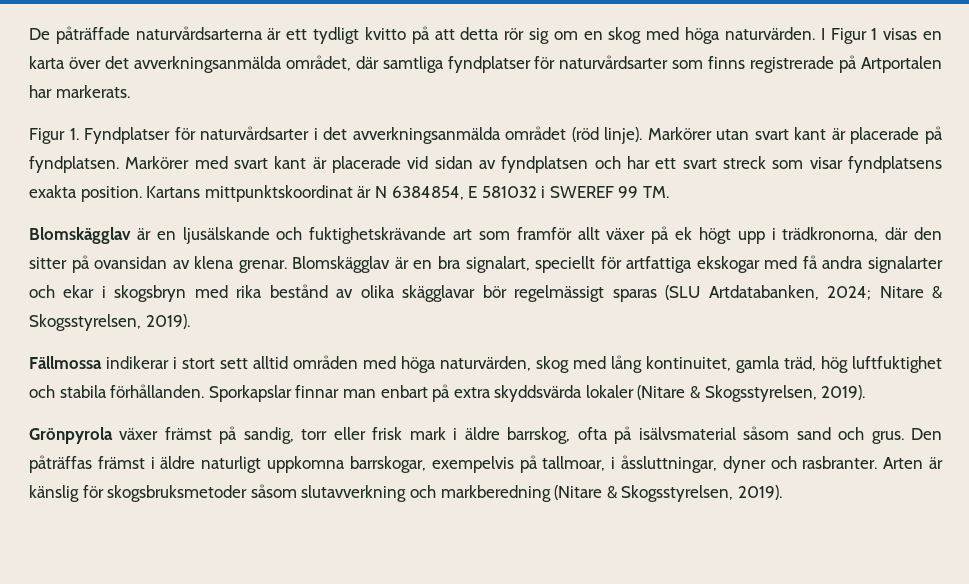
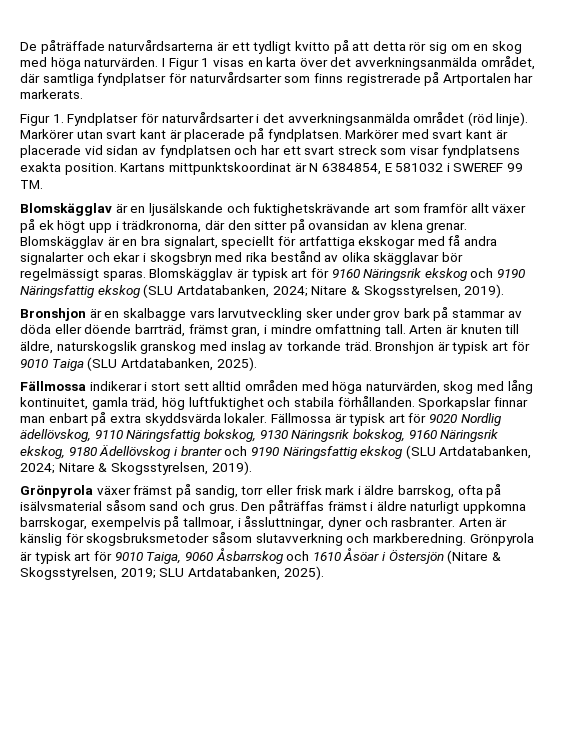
[612,285,943,302] [29,314,190,331] sparas (SLU Artdatabanken, 2024; Nitare & Skogsstyrelsen, 2019). -> [102,268,526,281] [20,284,505,298] [20,307,522,321] [20,324,520,337] [20,341,530,354] [20,357,257,371] sparas. Blomskägglav är typisk art för 9160 Näringsrik ekskog och 9190 Näringsfattig ekskog (SLU Artdatabanken, 2024; Nitare & Skogsstyrelsen, 2019). // Bronshjon är en skalbagge vars larvutveckling sker under grov bark på stammar av döda eller döende barrträd, främst gran, i mindre omfattning tall. Arten är knuten till äldre, naturskogslik granskog med inslag av torkande träd. Bronshjon är typisk art för 9010 Taiga (SLU Artdatabanken, 2025).
[585,385,686,400] lokaler (Nitare -> [224,413,501,426] [20,429,499,442] [20,445,532,459] [20,463,95,474] lokaler. Fällmossa är typisk art för 9020 Nordlig ädellövskog, 9110 Näringsfattig bokskog, 9130 Näringsrik bokskog, 9160 Näringsrik ekskog, 9180 Ädellövskog i branter och 9190 Näringsfattig ekskog (SLU Artdatabanken, 2024; Nitare
[440,485,782,502] markberedning (Nitare & Skogsstyrelsen, 2019). -> [372,533,534,546] [20,548,502,564] [20,566,324,580] markberedning. Grönpyrola är typisk art för 9010 Taiga, 9060 Åsbarrskog och 1610 Åsöar i Östersjön (Nitare & Skogsstyrelsen, 2019; SLU Artdatabanken, 2025).

